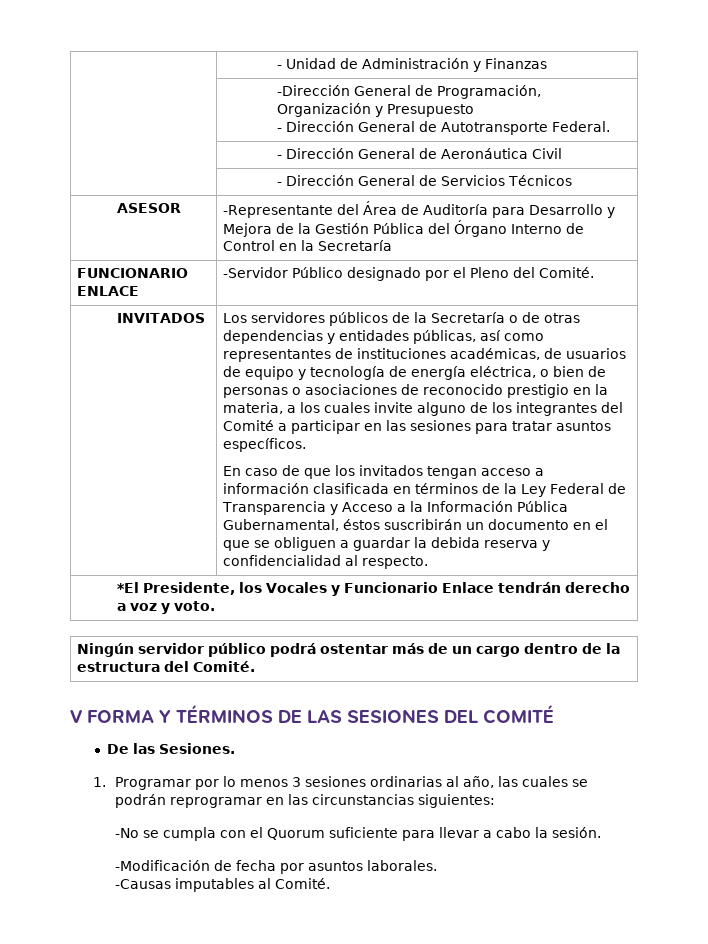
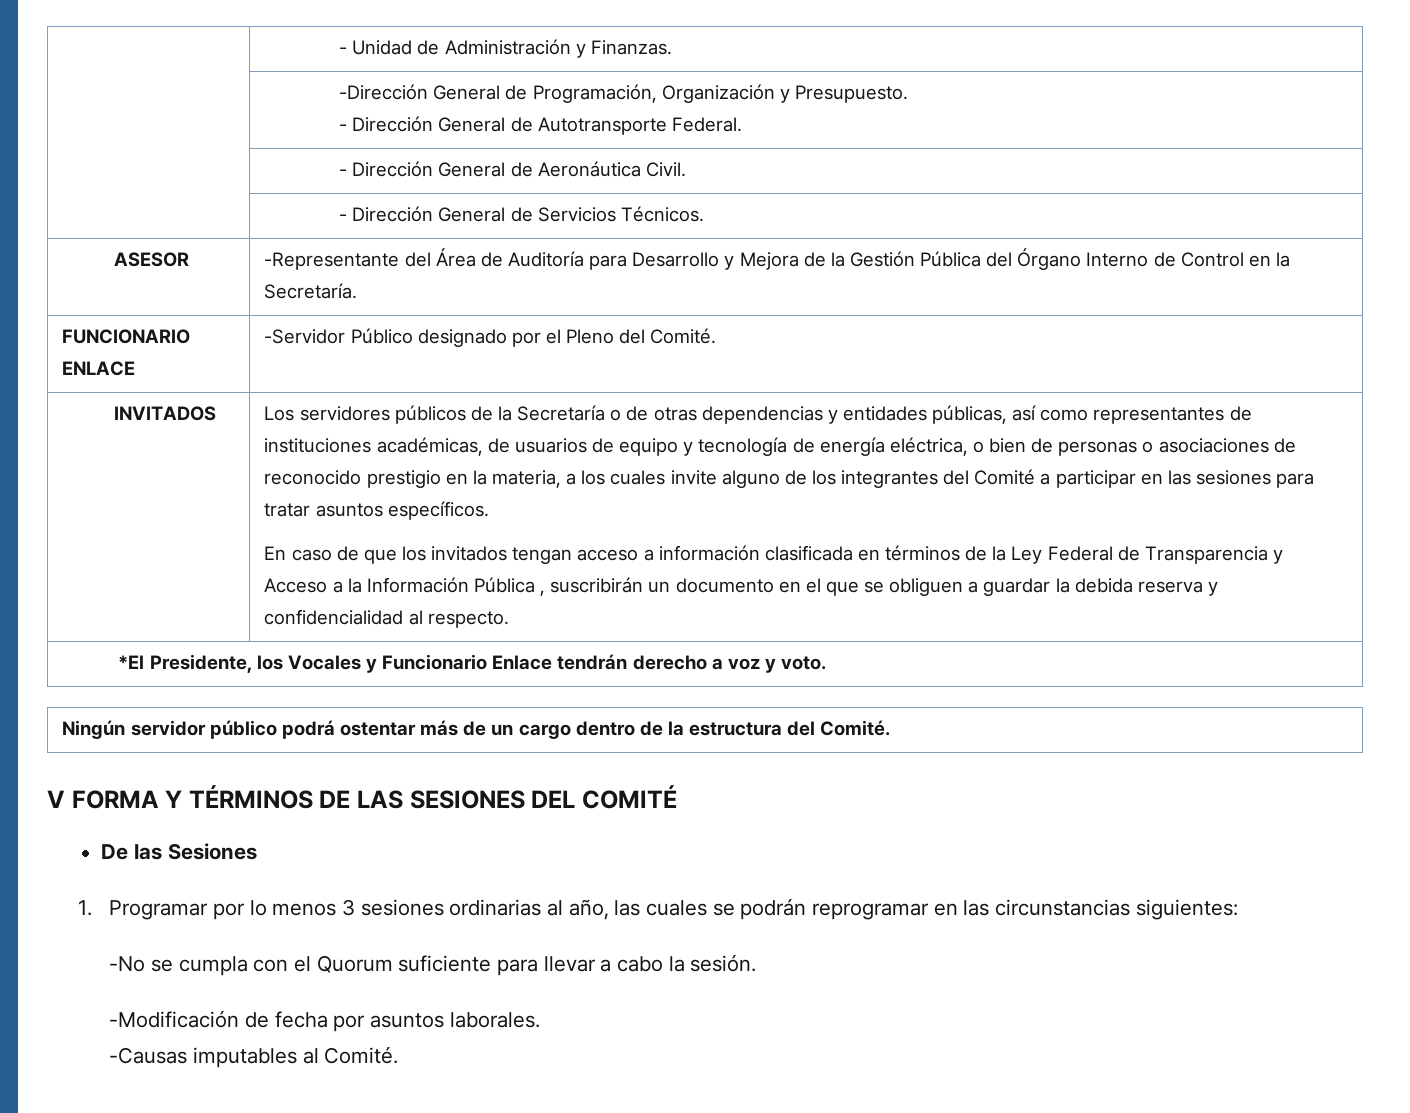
[484,58,547,69] Finanzas -> [590,40,672,55] Finanzas.
[386,104,474,117] Presupuesto -> [794,85,908,103] Presupuesto.
[531,148,562,159] Civil -> [645,162,686,177] Civil.
[507,175,572,186] Técnicos -> [620,206,704,222] Técnicos.
[317,240,392,251] Secretaría -> [264,283,358,299] Secretaría.
[222,519,380,531] Gubernamental, éstos -> [540,590,546,596] ,
[159,743,236,754] Sesiones. -> [167,843,257,860] Sesiones

